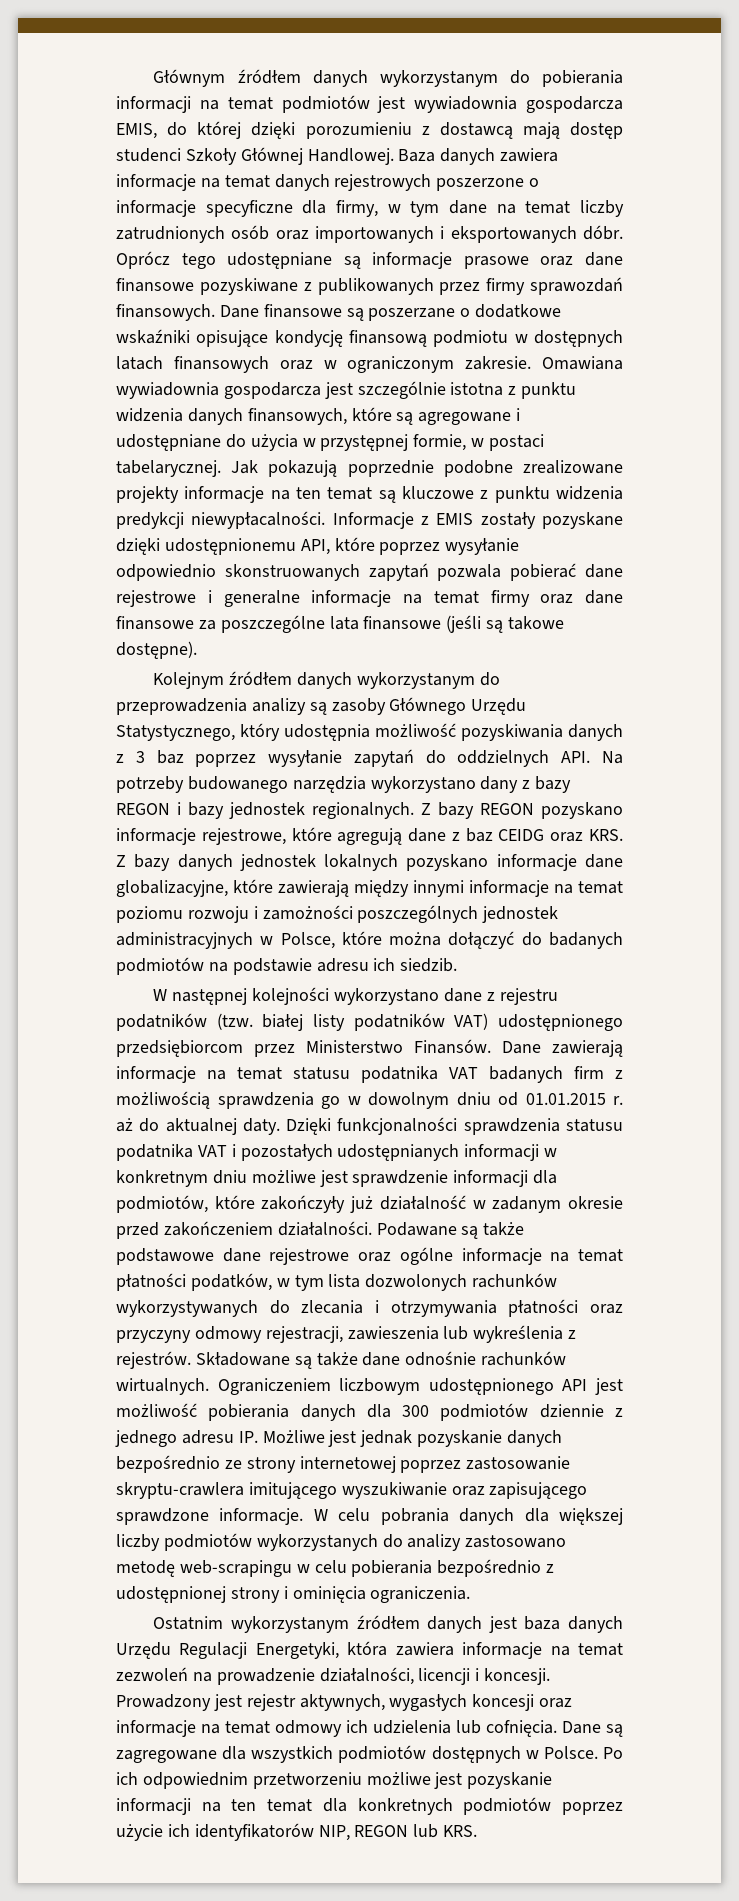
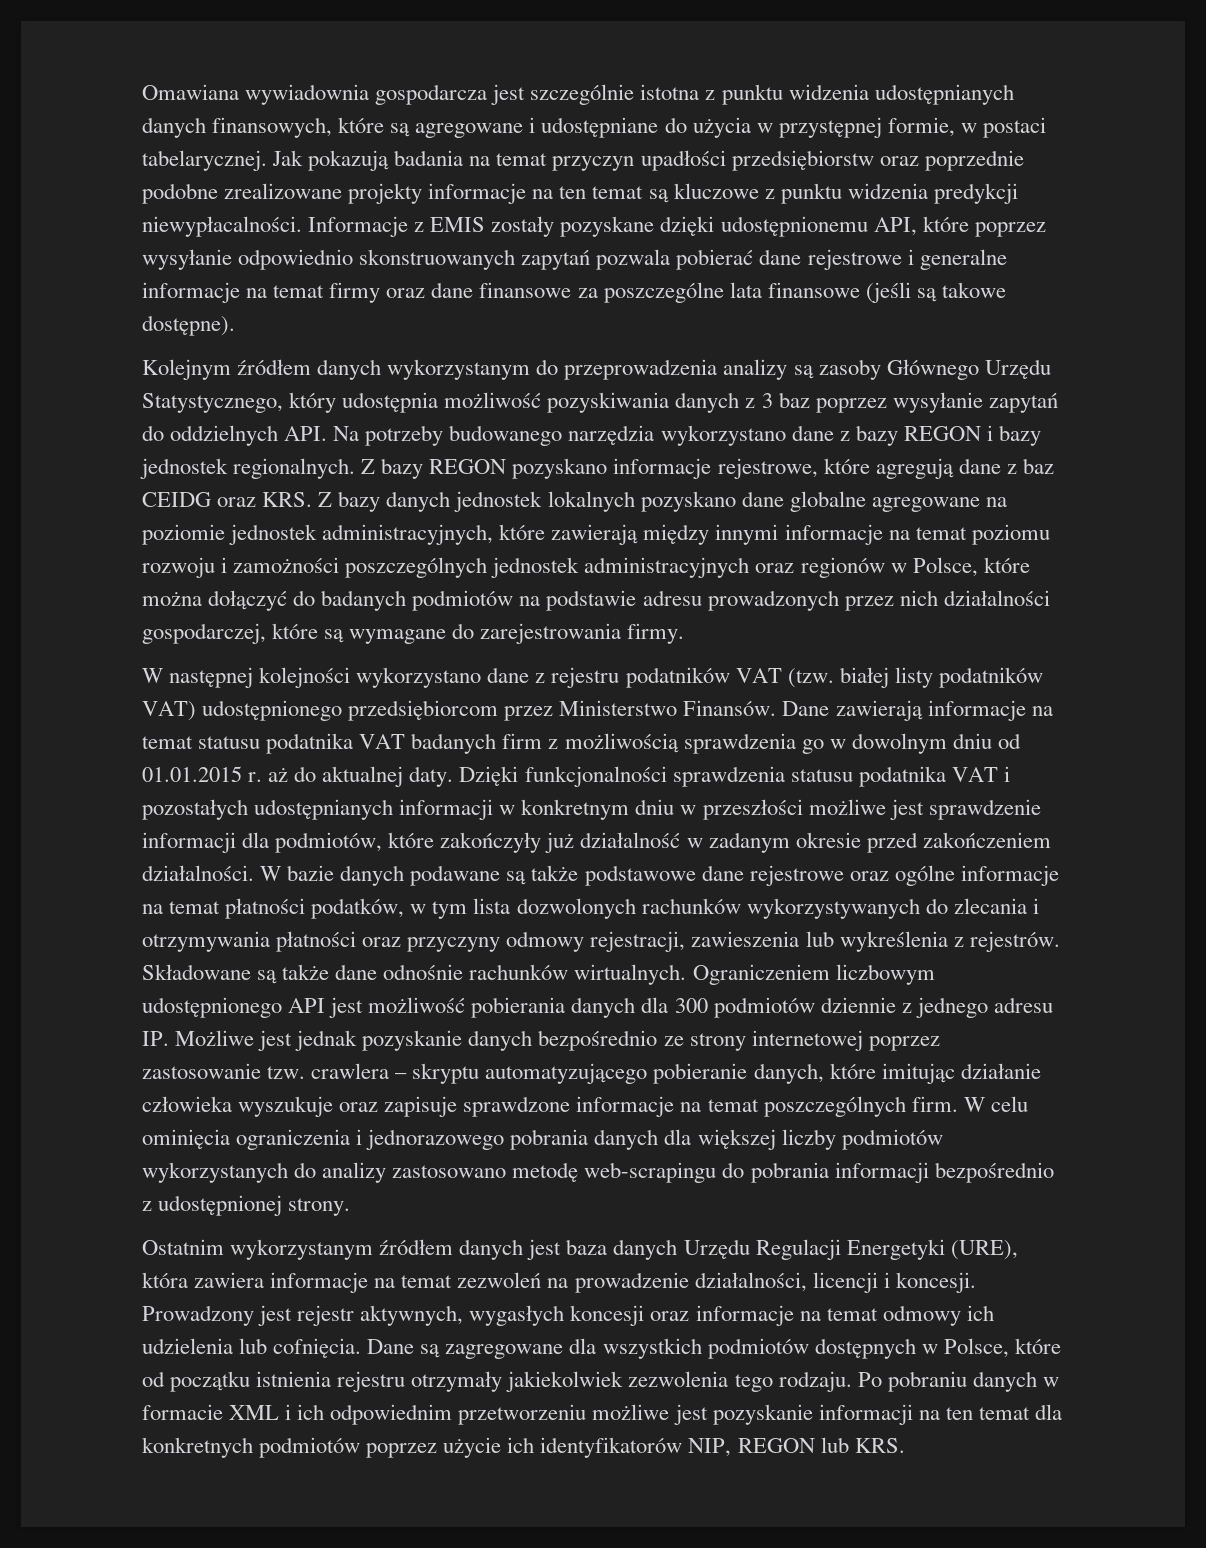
[153,69,623,87] [116,95,623,113] [116,121,623,139] [116,147,559,165] [116,174,540,191] [116,200,625,217] [116,225,623,243] [116,251,623,269] [116,277,623,295] [116,304,562,321] [116,329,623,347] [116,356,532,373] Głównym źródłem danych wykorzystanym do pobierania informacji na temat podmiotów jest wywiadownia gospodarcza EMIS, do której dzięki porozumieniu z dostawcą mają dostęp studenci Szkoły Głównej Handlowej. Baza danych zawiera informacje na temat danych rejestrowych poszerzone o informacje specyficzne dla firmy, w tym dane na temat liczby zatrudnionych osób oraz importowanych i eksportowanych dóbr. Oprócz tego udostępniane są informacje prasowe oraz dane finansowe pozyskiwane z publikowanych przez firmy sprawozdań finansowych. Dane finansowe są poszerzane o dodatkowe wskaźniki opisujące kondycję finansową podmiotu w dostępnych latach finansowych oraz w ograniczonym zakresie. -> (142, 92) none
(183, 415) none -> [874,84,1014,105] udostępnianych
(338, 468) none -> [394,150,919,171] badania na temat przyczyn upadłości przedsiębiorstw oraz
[480,776,519,793] dany -> [791,425,834,441] dane
[496,854,623,871] [116,880,228,897] informacje dane globalizacyjne, -> [741,491,1007,512] [142,524,494,545] dane globalne agregowane na poziomie jednostek administracyjnych,
(253, 940) none -> [755,557,885,578] oraz regionów
[373,958,458,972] ich siedzib. -> [707,590,1050,611] [142,623,685,644] prowadzonych przez nich działalności gospodarczej, które są wymagane do zarejestrowania firmy.
(207, 1022) none -> [735,668,782,683] VAT
(247, 1177) none -> [680,799,803,820] w przeszłości
[376,1222,457,1236] Podawane -> [260,865,501,886] W bazie danych podawane
[116,1482,588,1499] [116,1508,371,1525] skryptu-crawlera imitującego wyszukiwanie oraz zapisującego sprawdzone informacje. W celu -> [267,1063,1041,1084] [142,1096,1028,1117] [142,1129,505,1150] tzw. crawlera – skryptu automatyzującego pobieranie danych, które imitując działanie człowieka wyszukuje oraz zapisuje sprawdzone informacje na temat poszczególnych firm. W celu ominięcia ograniczenia i jednorazowego
[296,1559,555,1577] [116,1586,471,1603] w celu pobierania bezpośrednio z udostępnionej strony i ominięcia ograniczenia. -> [722,1162,1054,1183] [142,1195,351,1216] do pobrania informacji bezpośrednio z udostępnionej strony.
[255,1642,339,1659] Energetyki, -> [846,1239,1018,1260] Energetyki (URE),
[543,1746,624,1759] Polsce. Po -> [943,1338,1061,1358] [142,1371,1059,1392] [142,1404,292,1420] Polsce, które od początku istnienia rejestru otrzymały jakiekolwiek zezwolenia tego rodzaju. Po pobraniu danych w formacie XML i

